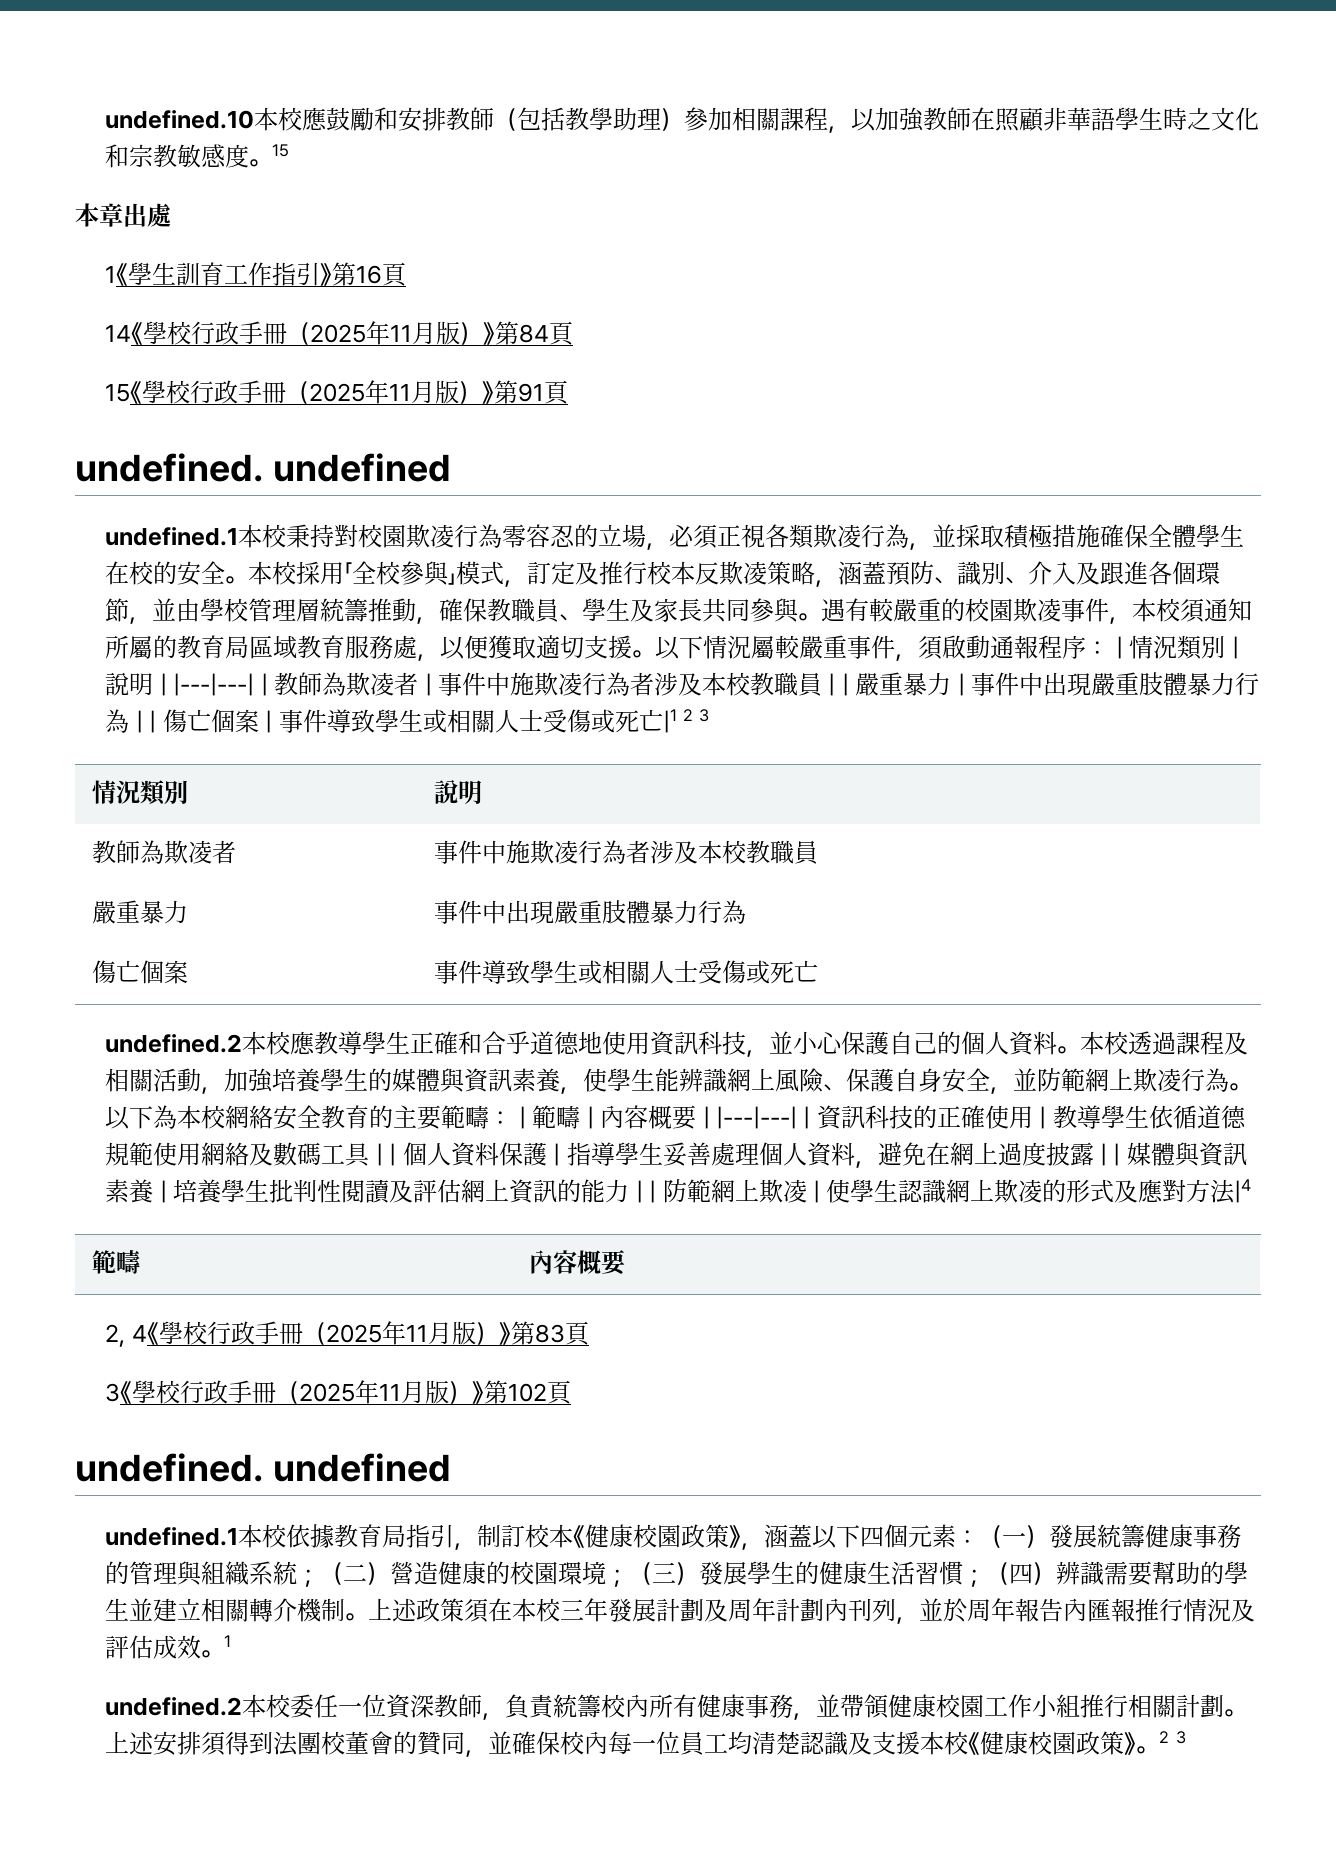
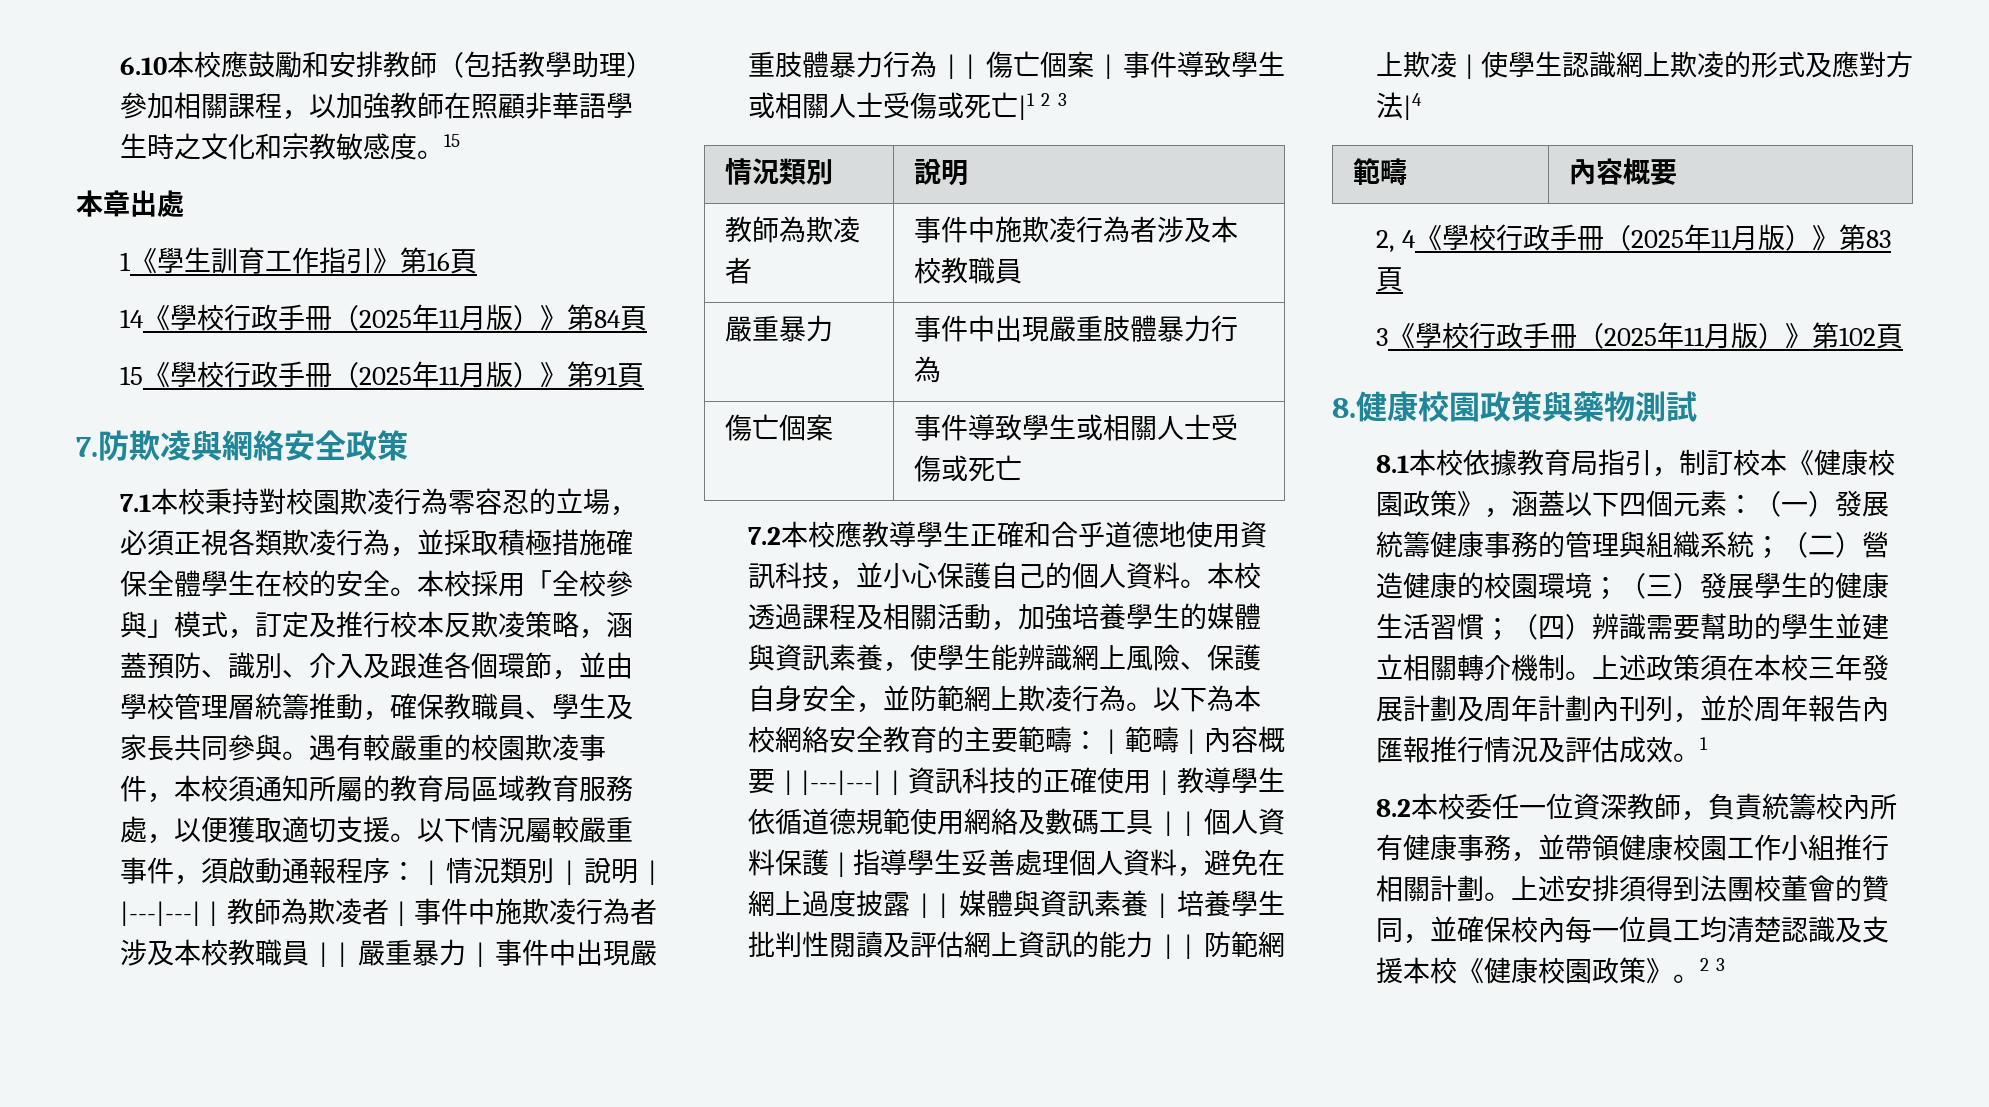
[105,110,255,129] undefined.10 -> [120,57,168,75] 6.10
[75,453,451,482] [105,527,239,546] undefined. undefined // undefined.1 -> [76,430,408,461] [120,494,152,512] 7.防欺凌與網絡安全政策 // 7.1
[105,1034,243,1053] undefined.2 -> [748,527,782,545] 7.2
[75,1453,451,1482] [105,1527,239,1546] undefined. undefined // undefined.1 -> [1332,391,1697,422] [1376,455,1410,473] 8.健康校園政策與藥物測試 // 8.1
[105,1697,243,1716] undefined.2 -> [1376,799,1412,817] 8.2

